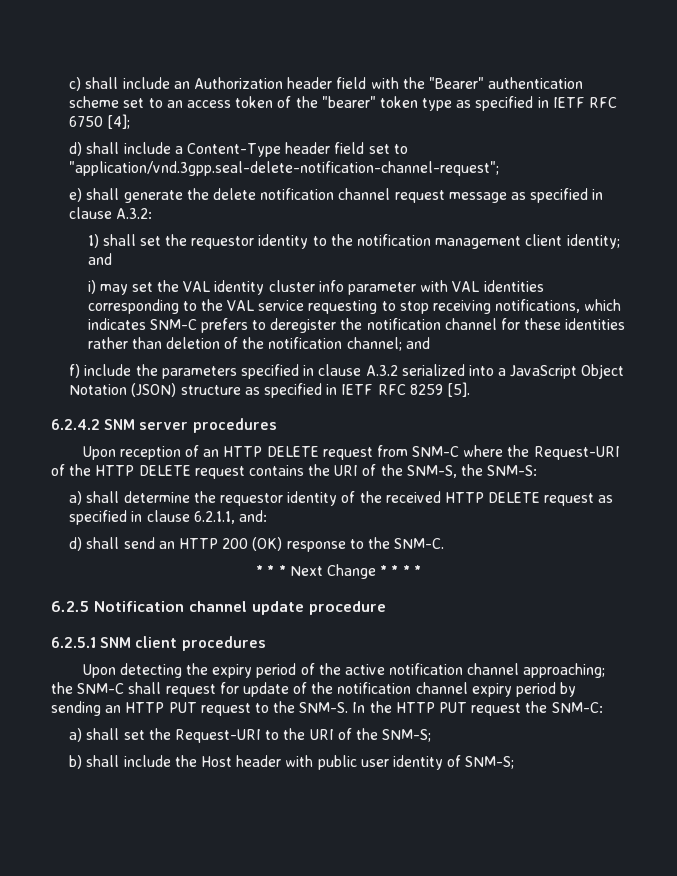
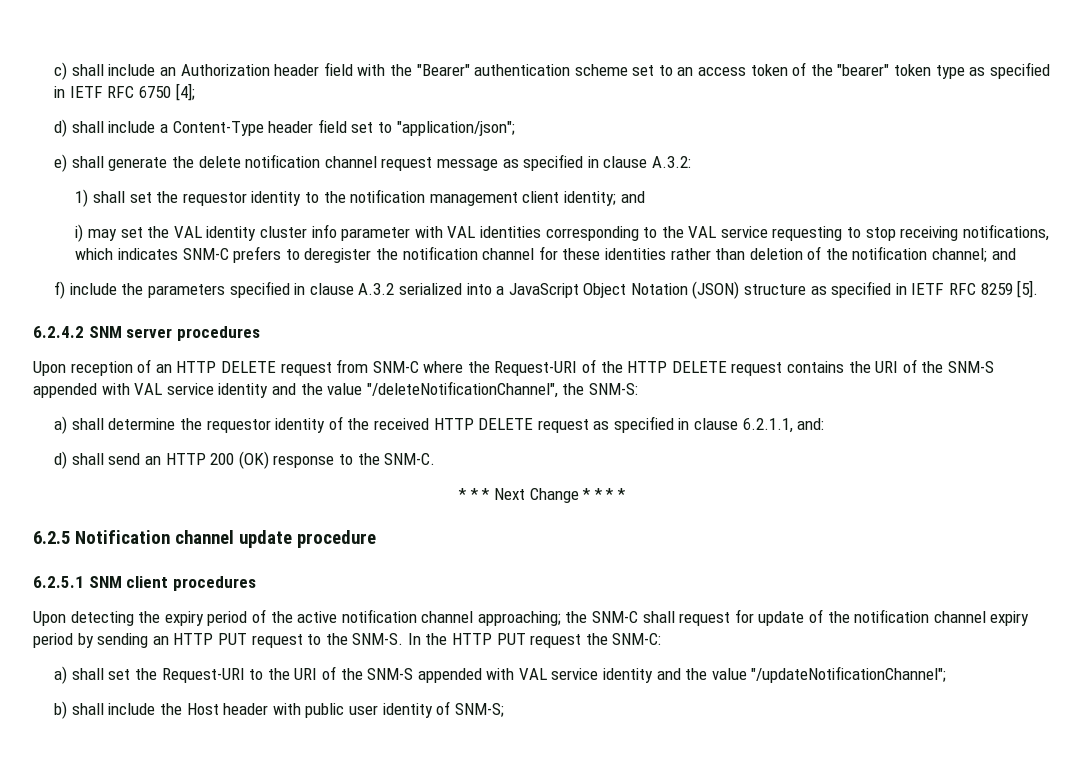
[69,161,500,176] "application/vnd.3gpp.seal-delete-notification-channel-request"; -> [396,121,515,136] "application/json";
[406,465,457,478] SNM-S, -> [947,361,994,373] [33,381,558,398] SNM-S appended with VAL service identity and the value "/deleteNotificationChannel",
[382,729,432,742] SNM-S; -> [367,666,947,683] SNM-S appended with VAL service identity and the value "/updateNotificationChannel";

